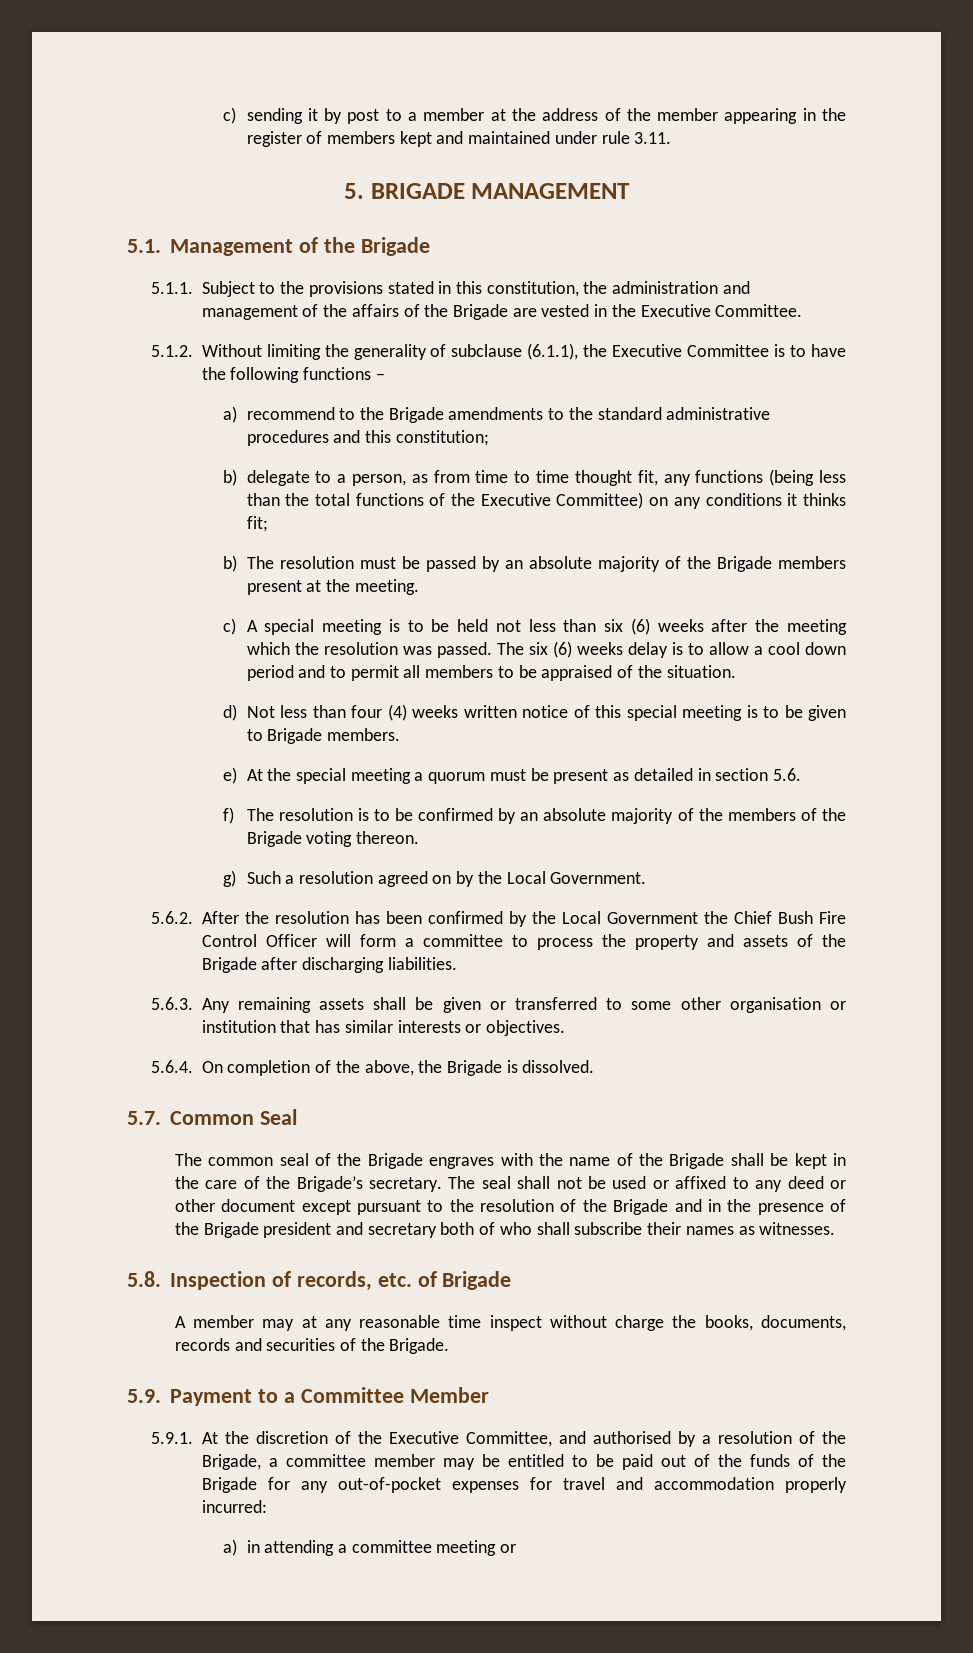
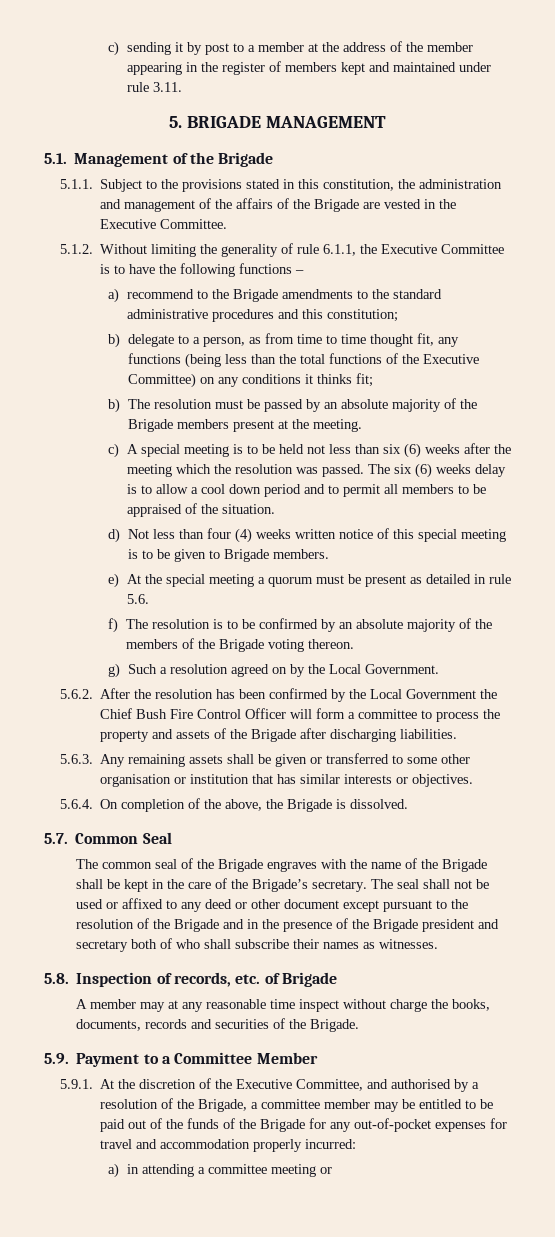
[451,343,579,360] subclause (6.1.1), -> [297,244,357,256] rule 6.1.1,
[715,768,769,781] section -> [488,574,511,584] rule

